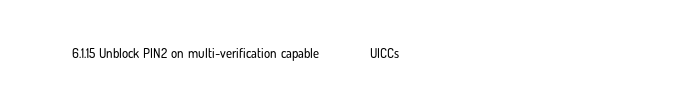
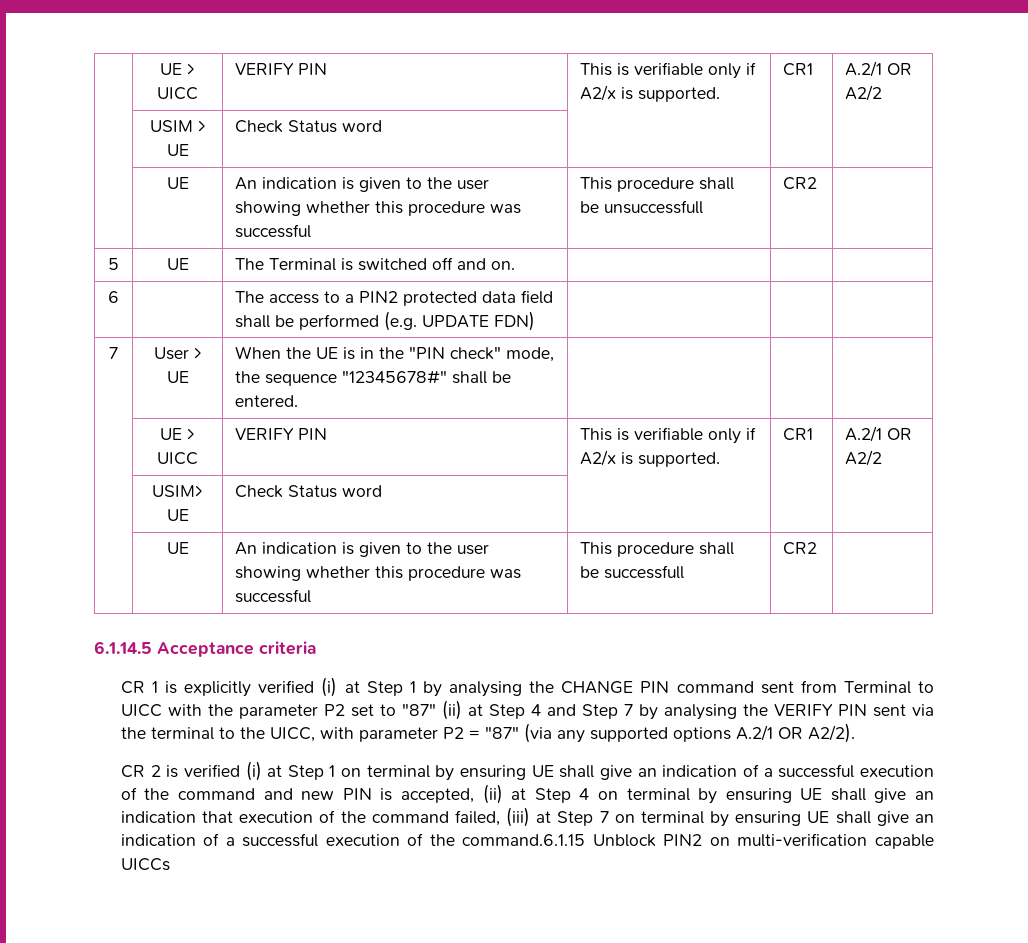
[71,48,95,58] 6.1.15 -> [160,63,195,75] [157,87,198,100] [235,63,328,75] [580,62,757,79] [580,85,721,102] [783,63,814,76] [845,61,913,77] [845,85,883,101] [149,120,206,132] [166,144,189,156] [235,120,383,133] [166,177,189,189] [235,177,490,192] [235,201,522,216] [235,224,312,238] [580,177,735,192] [580,200,704,214] [783,177,818,190] [108,258,119,270] [166,258,189,270] [235,257,516,271] [108,291,119,303] [235,290,554,306] [235,311,536,331] [109,347,118,359] [153,347,202,360] [166,371,189,383] [235,346,555,362] [235,370,512,386] [235,395,299,407] [160,428,195,440] [157,452,198,465] [235,428,328,440] [580,427,757,444] [580,450,721,467] [783,428,814,441] [845,426,913,442] [845,450,883,466] [152,485,203,497] [166,509,189,521] [235,485,383,498] [166,542,189,554] [235,542,490,557] [235,566,522,581] [235,589,312,603] [580,542,735,557] [580,565,685,579] [783,542,818,555] [94,641,316,657] [120,677,935,697] [120,700,935,720] [120,723,855,743] [120,761,935,781] [120,784,935,804] [120,807,935,827] [120,833,586,847] | UE > UICC | VERIFY PIN | This is verifiable only if A2/x is supported. | CR1 | A.2/1 OR A2/2 // | USIM > UE | Check Status word | | | // | UE | An indication is given to the user showing whether this procedure was successful | This procedure shall be unsuccessfull | CR2 | // 5 | UE | The Terminal is switched off and on. | | | // 6 | | The access to a PIN2 protected data field shall be performed (e.g. UPDATE FDN) | | | // 7 | User > UE | When the UE is in the "PIN check" mode, the sequence "12345678#" shall be entered. | | | // | UE > UICC | VERIFY PIN | This is verifiable only if A2/x is supported. | CR1 | A.2/1 OR A2/2 // | USIM> UE | Check Status word | | | // | UE | An indication is given to the user showing whether this procedure was successful | This procedure shall be successfull | CR2 | // 6.1.14.5 Acceptance criteria // CR 1 is explicitly verified (i) at Step 1 by analysing the CHANGE PIN command sent from Terminal to UICC with the parameter P2 set to "87" (ii) at Step 4 and Step 7 by analysing the VERIFY PIN sent via the terminal to the UICC, with parameter P2 = "87" (via any supported options A.2/1 OR A2/2). // CR 2 is verified (i) at Step 1 on terminal by ensuring UE shall give an indication of a successful execution of the command and new PIN is accepted, (ii) at Step 4 on terminal by ensuring UE shall give an indication that execution of the command failed, (iii) at Step 7 on terminal by ensuring UE shall give an indication of a successful execution of the command.6.1.15

